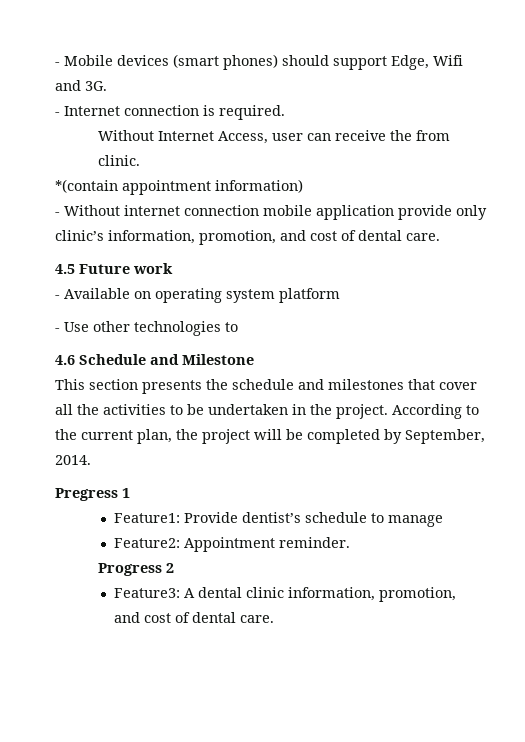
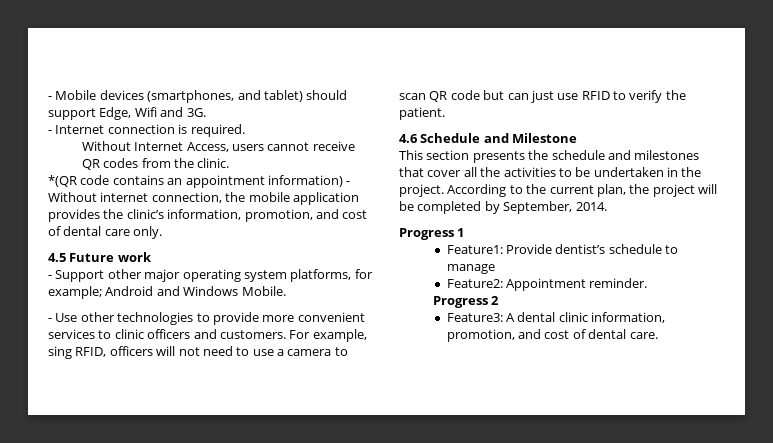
[173,54,278,70] (smart phones) -> [147,90,303,103] (smartphones, and tablet)
[272,130,451,141] [98,155,141,166] [55,179,118,193] user can receive the from clinic. // *(contain -> [231,141,355,151] [81,158,230,170] [48,175,183,187] users cannot receive QR codes from the clinic. // *(QR code contains an
(303, 186) // -> (343, 181) none
[184,205,487,220] connection mobile application provide only -> [151,192,359,205] [48,209,124,222] connection, the mobile application provides the
[406,233,440,241] care. -> [104,226,163,239] care only.
[64,288,340,303] Available on operating system platform -> [55,269,373,282] [48,286,286,299] Support other major operating system platforms, for example; Android and Windows Mobile.
(238, 327) none -> [212,312,365,325] [48,329,367,342] [48,346,348,359] [399,90,686,103] [399,107,445,120] provide more convenient services to clinic officers and customers. For example, sing RFID, officers will not need to use a camera to scan QR code but can just use RFID to verify the patient.
[55,488,118,501] Pregress -> [399,228,454,240] Progress

